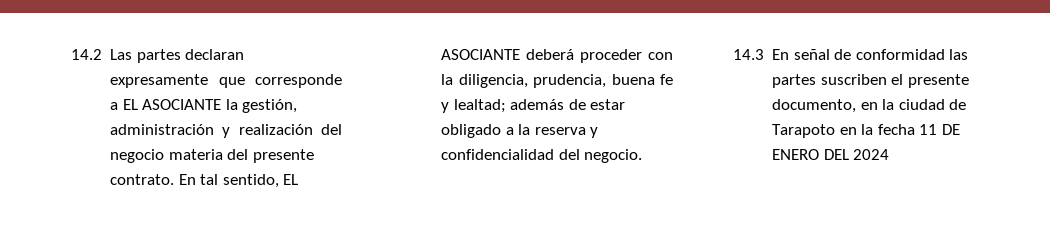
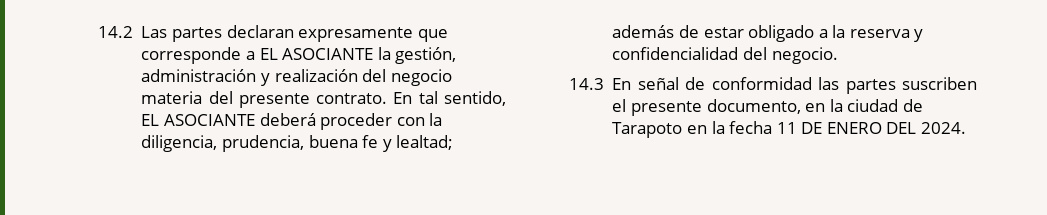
[853,149,890,160] 2024 -> [921,122,967,134] 2024.

